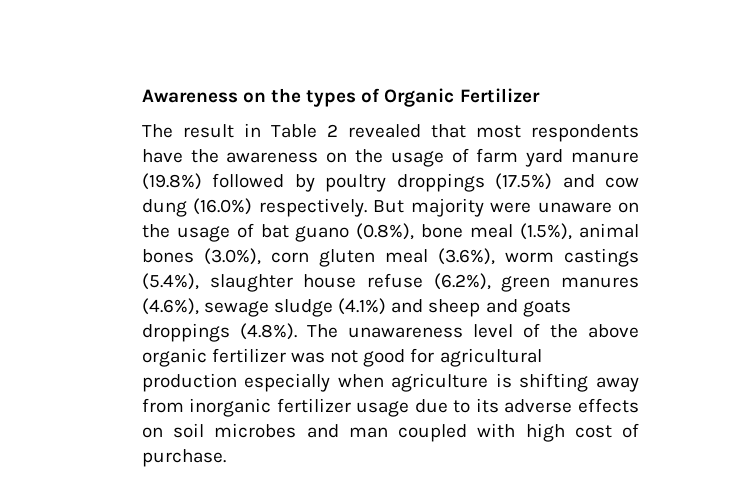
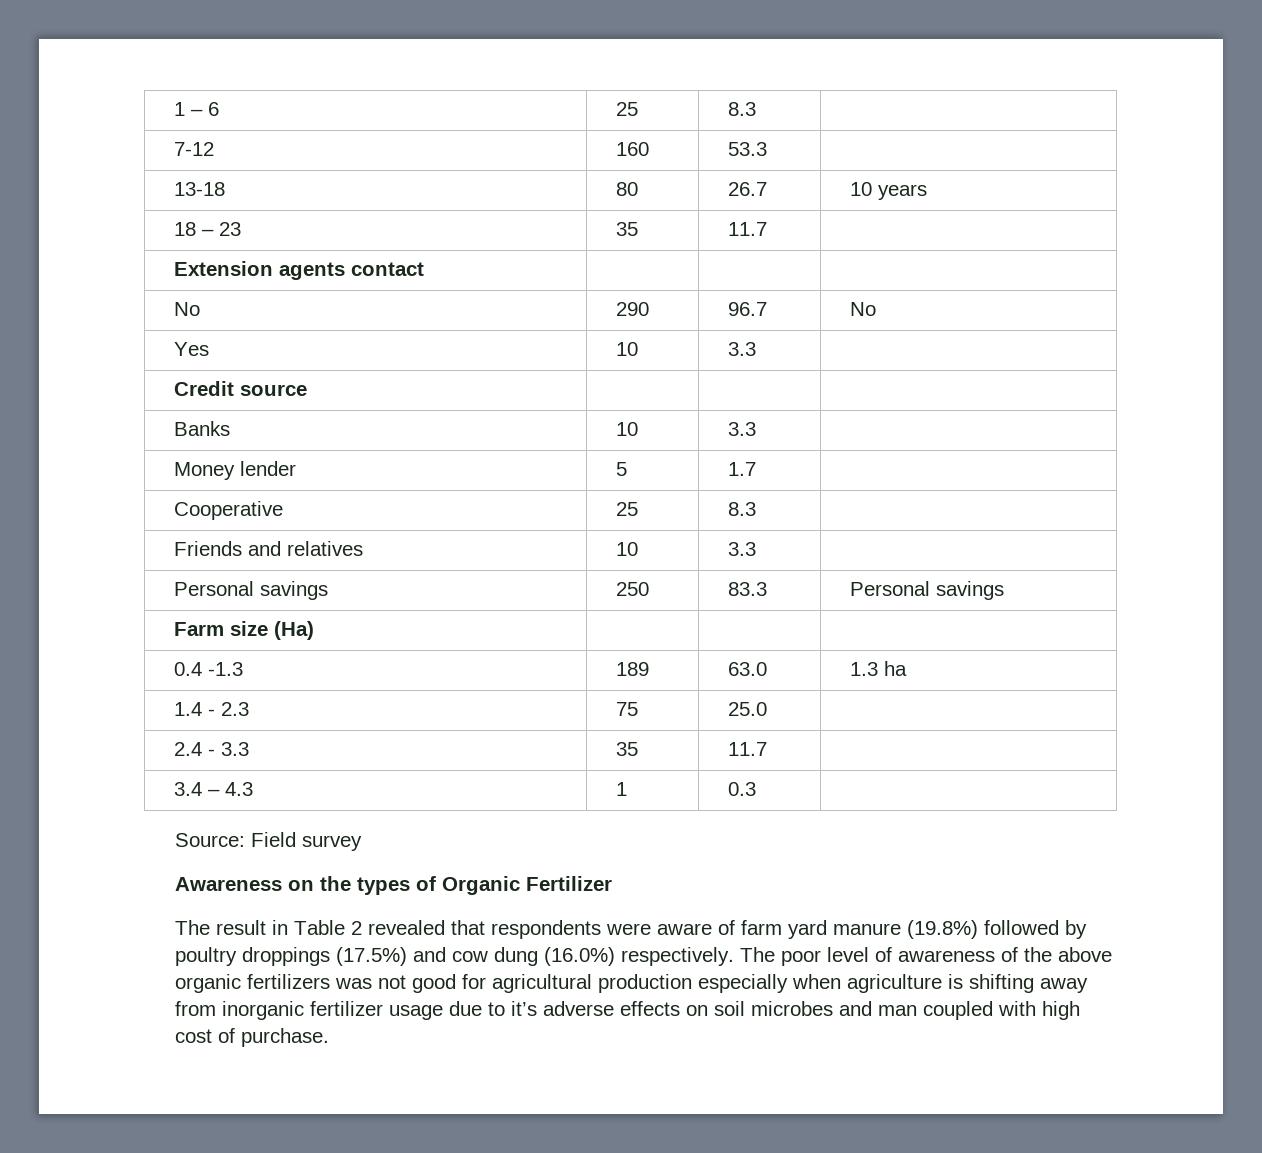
(141, 96) none -> [173,102,219,116] [615,102,638,116] [727,102,756,116] [173,142,214,156] [615,142,649,156] [727,142,767,156] [173,182,225,196] [615,182,638,196] [727,182,767,196] [849,182,927,200] [173,222,241,236] [615,222,638,236] [727,222,767,236] [173,261,424,280] [173,302,200,316] [615,302,649,316] [727,302,767,316] [849,302,876,316] [173,342,209,356] [615,342,638,356] [727,342,756,356] [173,381,307,396] [173,421,230,436] [615,422,638,436] [727,422,756,436] [173,461,296,480] [615,462,627,476] [727,462,756,476] [173,501,283,520] [615,502,638,516] [727,502,756,516] [173,541,363,556] [615,542,638,556] [727,542,756,556] [173,581,328,600] [615,582,649,596] [727,582,767,596] [849,581,1004,600] [173,621,314,640] [173,662,243,676] [615,662,649,676] [727,662,767,676] [849,661,907,676] [173,702,249,716] [615,702,638,716] [727,702,767,716] [173,742,249,756] [615,742,638,756] [727,742,767,756] [173,782,253,796] [615,782,627,796] [727,782,756,796] [174,832,362,851] 1 – 6 | 25 | 8.3 | // 7-12 | 160 | 53.3 | // 13-18 | 80 | 26.7 | 10 years // 18 – 23 | 35 | 11.7 | // Extension agents contact | | | // No | 290 | 96.7 | No // Yes | 10 | 3.3 | // Credit source | | | // Banks | 10 | 3.3 | // Money lender | 5 | 1.7 | // Cooperative | 25 | 8.3 | // Friends and relatives | 10 | 3.3 | // Personal savings | 250 | 83.3 | Personal savings // Farm size (Ha) | | | // 0.4 -1.3 | 189 | 63.0 | 1.3 ha // 1.4 - 2.3 | 75 | 25.0 | // 2.4 - 3.3 | 35 | 11.7 | // 3.4 – 4.3 | 1 | 0.3 | // Source: Field survey //
[475,124,639,142] [141,149,444,167] most respondents have the awareness on the usage -> [490,920,712,939] respondents were aware
[373,198,640,217] [141,223,640,242] [141,248,639,267] [141,273,640,292] [141,298,571,317] [141,323,513,342] But majority were unaware on the usage of bat guano (0.8%), bone meal (1.5%), animal bones (3.0%), corn gluten meal (3.6%), worm castings (5.4%), slaughter house refuse (6.2%), green manures (4.6%), sewage sludge (4.1%) and sheep and goats droppings (4.8%). The unawareness level -> [739,947,995,966] The poor level of awareness
[211,348,286,363] fertilizer -> [246,974,330,989] fertilizers
[475,398,499,413] its -> [510,1001,537,1016] it’s

